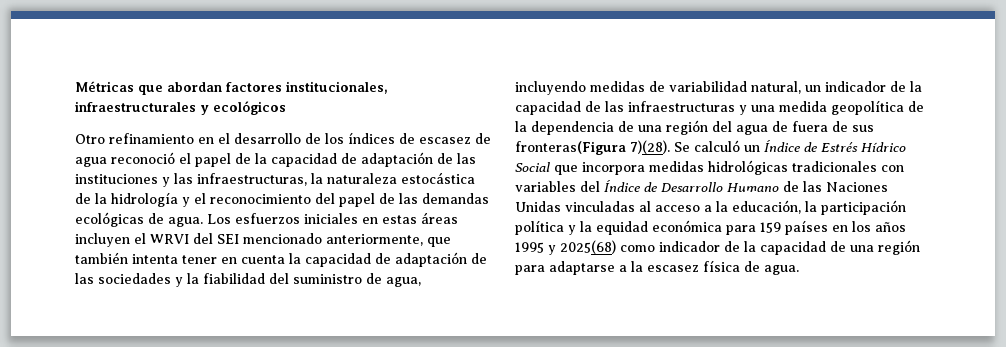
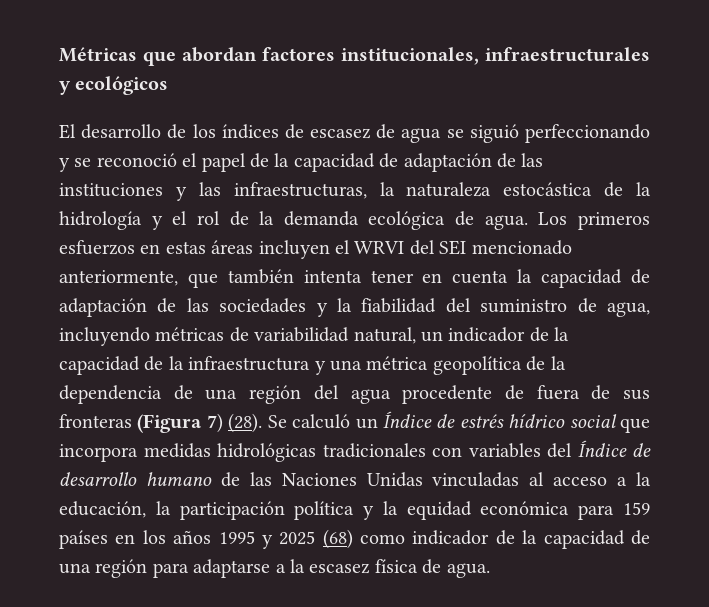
[75,133,230,144] Otro refinamiento en el -> [59,124,76,139] El
(107, 162) none -> [446,124,650,143] [59,158,92,172] se siguió perfeccionando y se
[210,193,489,207] [75,212,144,227] reconocimiento del papel de las demandas ecológicas -> [196,211,446,230] rol de la demanda ecológica
[235,213,358,224] esfuerzos iniciales -> [577,212,650,230] [59,240,135,255] primeros esfuerzos
[590,81,645,92] medidas -> [155,327,225,341] métricas
[605,101,735,112] las infraestructuras -> [168,356,311,371] la infraestructura
[779,101,827,112] medida -> [366,356,429,370] métrica
(768, 130) none -> [402,385,493,404] procedente
[515,140,670,155] fronteras(Figura 7)(28). -> [59,413,263,433] fronteras (Figura 7) (28).
[821,142,906,152] [515,162,550,172] Estrés Hídrico Social -> [459,414,617,428] estrés hídrico social
[661,182,779,192] Desarrollo Humano -> [59,472,212,486] desarrollo humano
[560,240,616,254] 2025(68) -> [279,529,353,549] 2025 (68)

